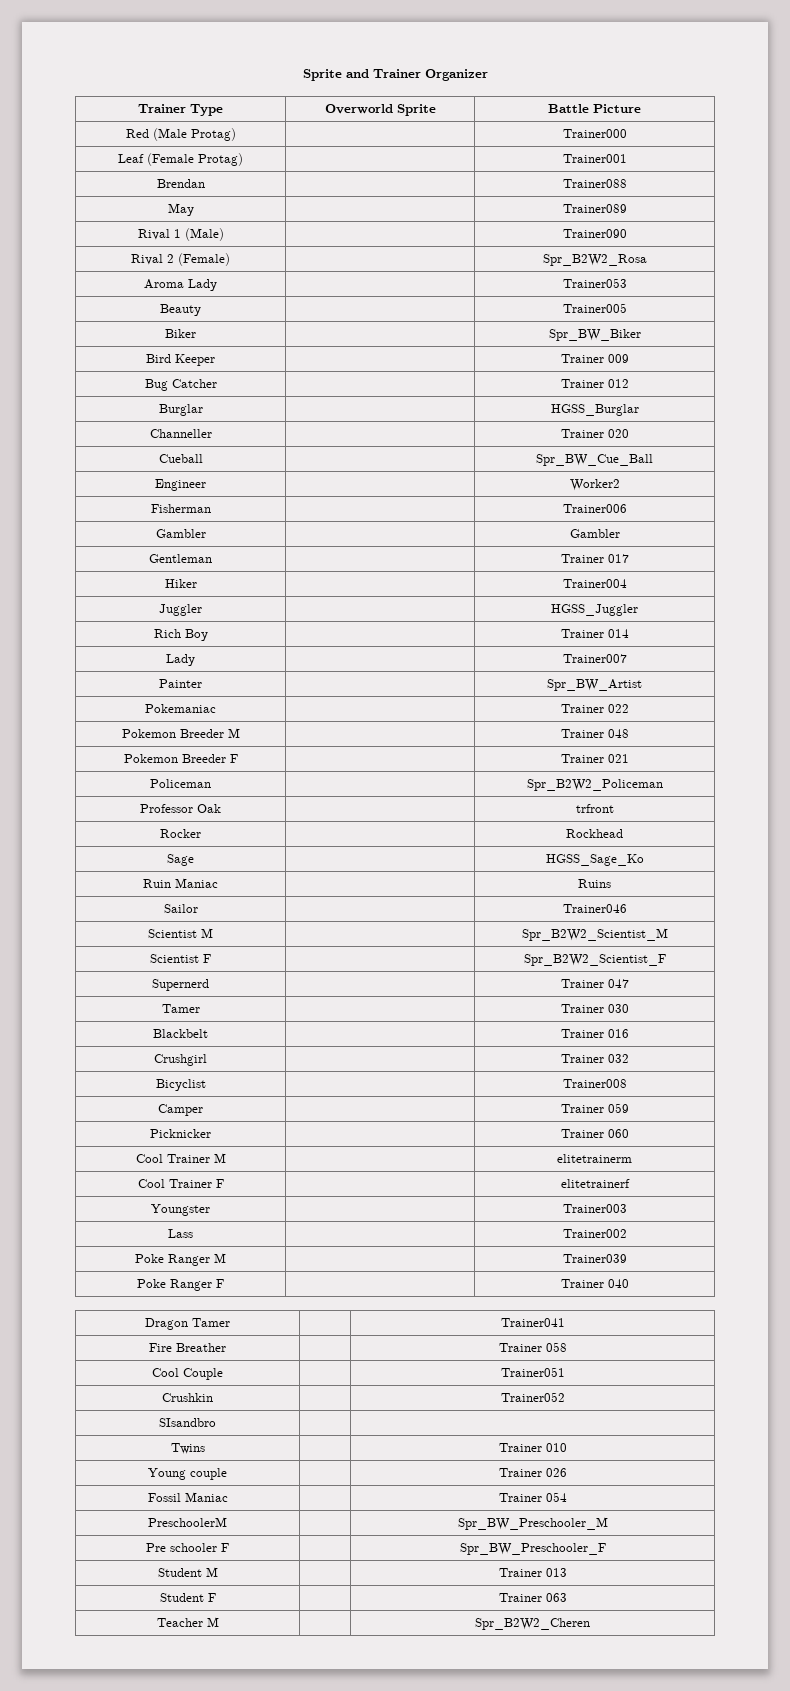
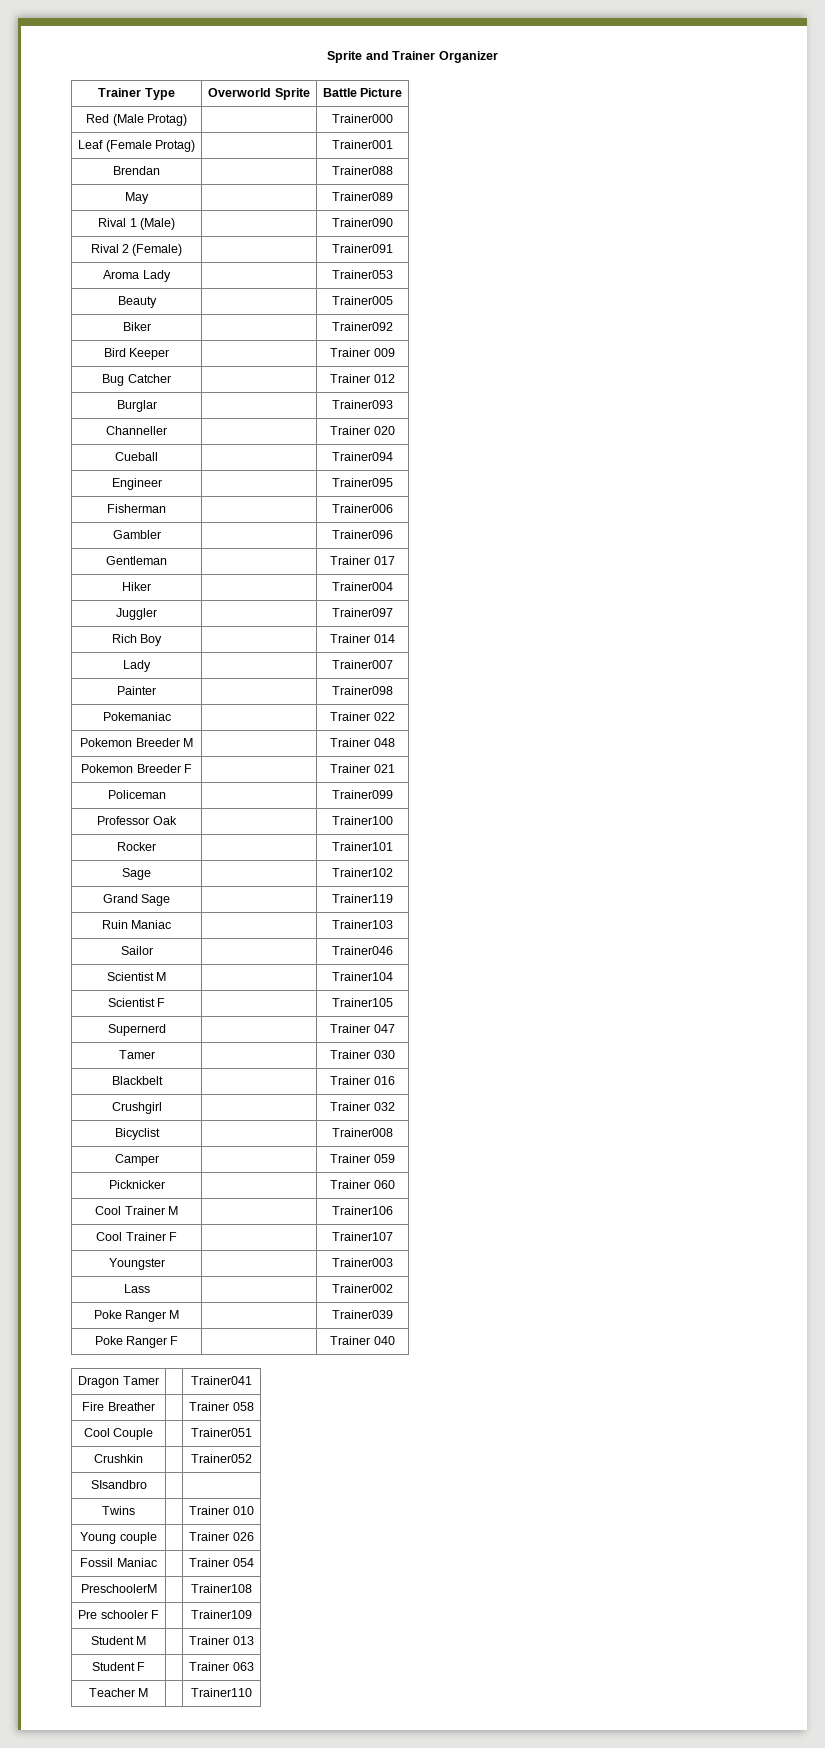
[542,254,647,266] Spr_B2W2_Rosa -> [332,244,393,253] Trainer091
[548,329,641,341] Spr_BW_Biker -> [332,322,393,331] Trainer092
[550,404,639,416] HGSS_Burglar -> [332,400,393,409] Trainer093
[536,454,653,466] Spr_BW_Cue_Ball -> [332,452,393,461] Trainer094
[569,479,620,491] Worker2 -> [332,478,393,487] Trainer095
[569,529,620,538] Gambler -> [332,530,393,539] Trainer096
[551,604,638,616] HGSS_Juggler -> [332,608,393,617] Trainer097
[547,679,642,691] Spr_BW_Artist -> [332,686,393,695] Trainer098
[526,779,663,791] Spr_B2W2_Policeman -> [332,790,393,799] Trainer099
[575,804,614,813] trfront -> [332,816,393,825] Trainer100
[566,829,623,838] [167,854,194,866] [545,854,644,866] Rockhead // Sage | | HGSS_Sage_Ko -> [332,842,393,851] [122,868,151,880] [332,868,393,877] [102,894,171,906] [332,894,393,903] Trainer101 // Sage | | Trainer102 // Grand Sage | | Trainer119
[578,879,611,888] Ruins -> [332,920,393,929] Trainer103
[521,928,668,941] Spr_B2W2_Scientist_M -> [332,972,393,981] Trainer104
[523,954,666,966] Spr_B2W2_Scientist_F -> [332,998,393,1007] Trainer105
[557,1154,632,1163] elitetrainerm -> [332,1206,393,1215] Trainer106
[560,1179,630,1188] elitetrainerf -> [332,1232,393,1241] Trainer107
[457,1517,608,1530] Spr_BW_Preschooler_M -> [191,1584,252,1593] Trainer108
[459,1543,606,1555] Spr_BW_Preschooler_F -> [191,1610,252,1619] Trainer109
[475,1618,590,1630] Spr_B2W2_Cheren -> [191,1688,252,1697] Trainer110

